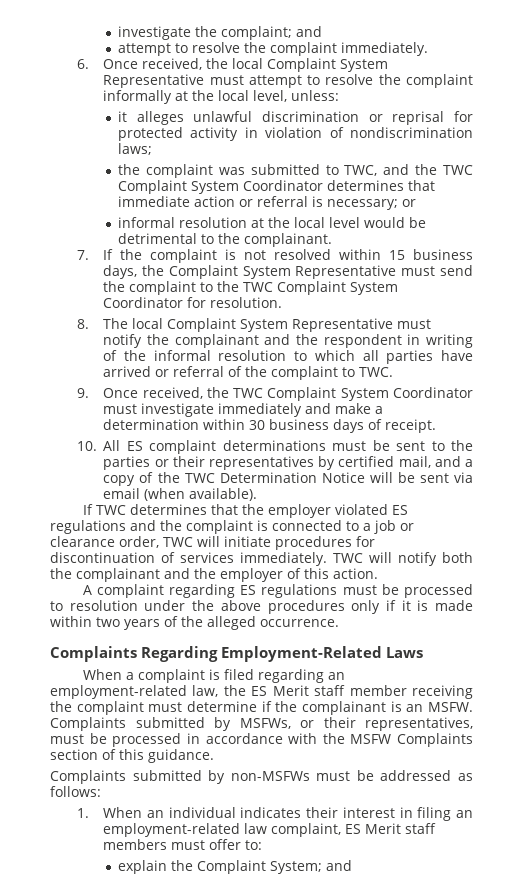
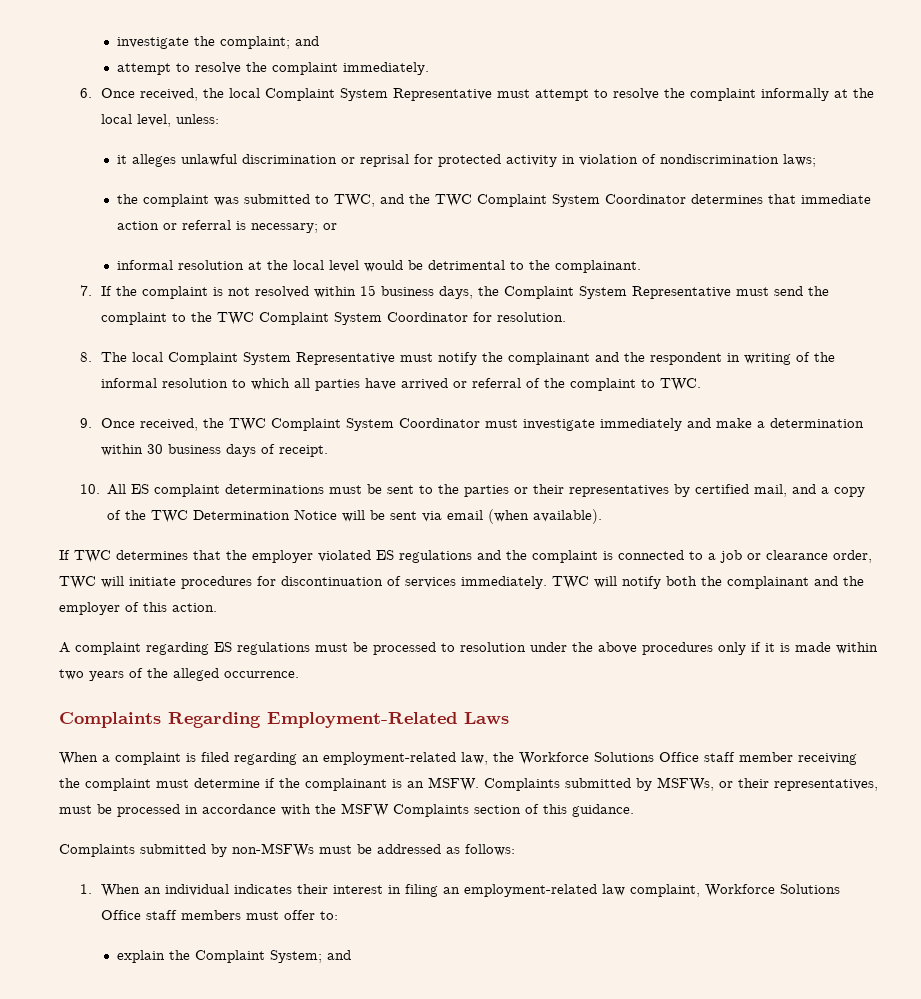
[251,685,309,696] ES Merit -> [519,752,699,765] Workforce Solutions Office
[345,823,402,834] ES Merit -> [704,884,840,897] [100,910,141,920] Workforce Solutions Office

